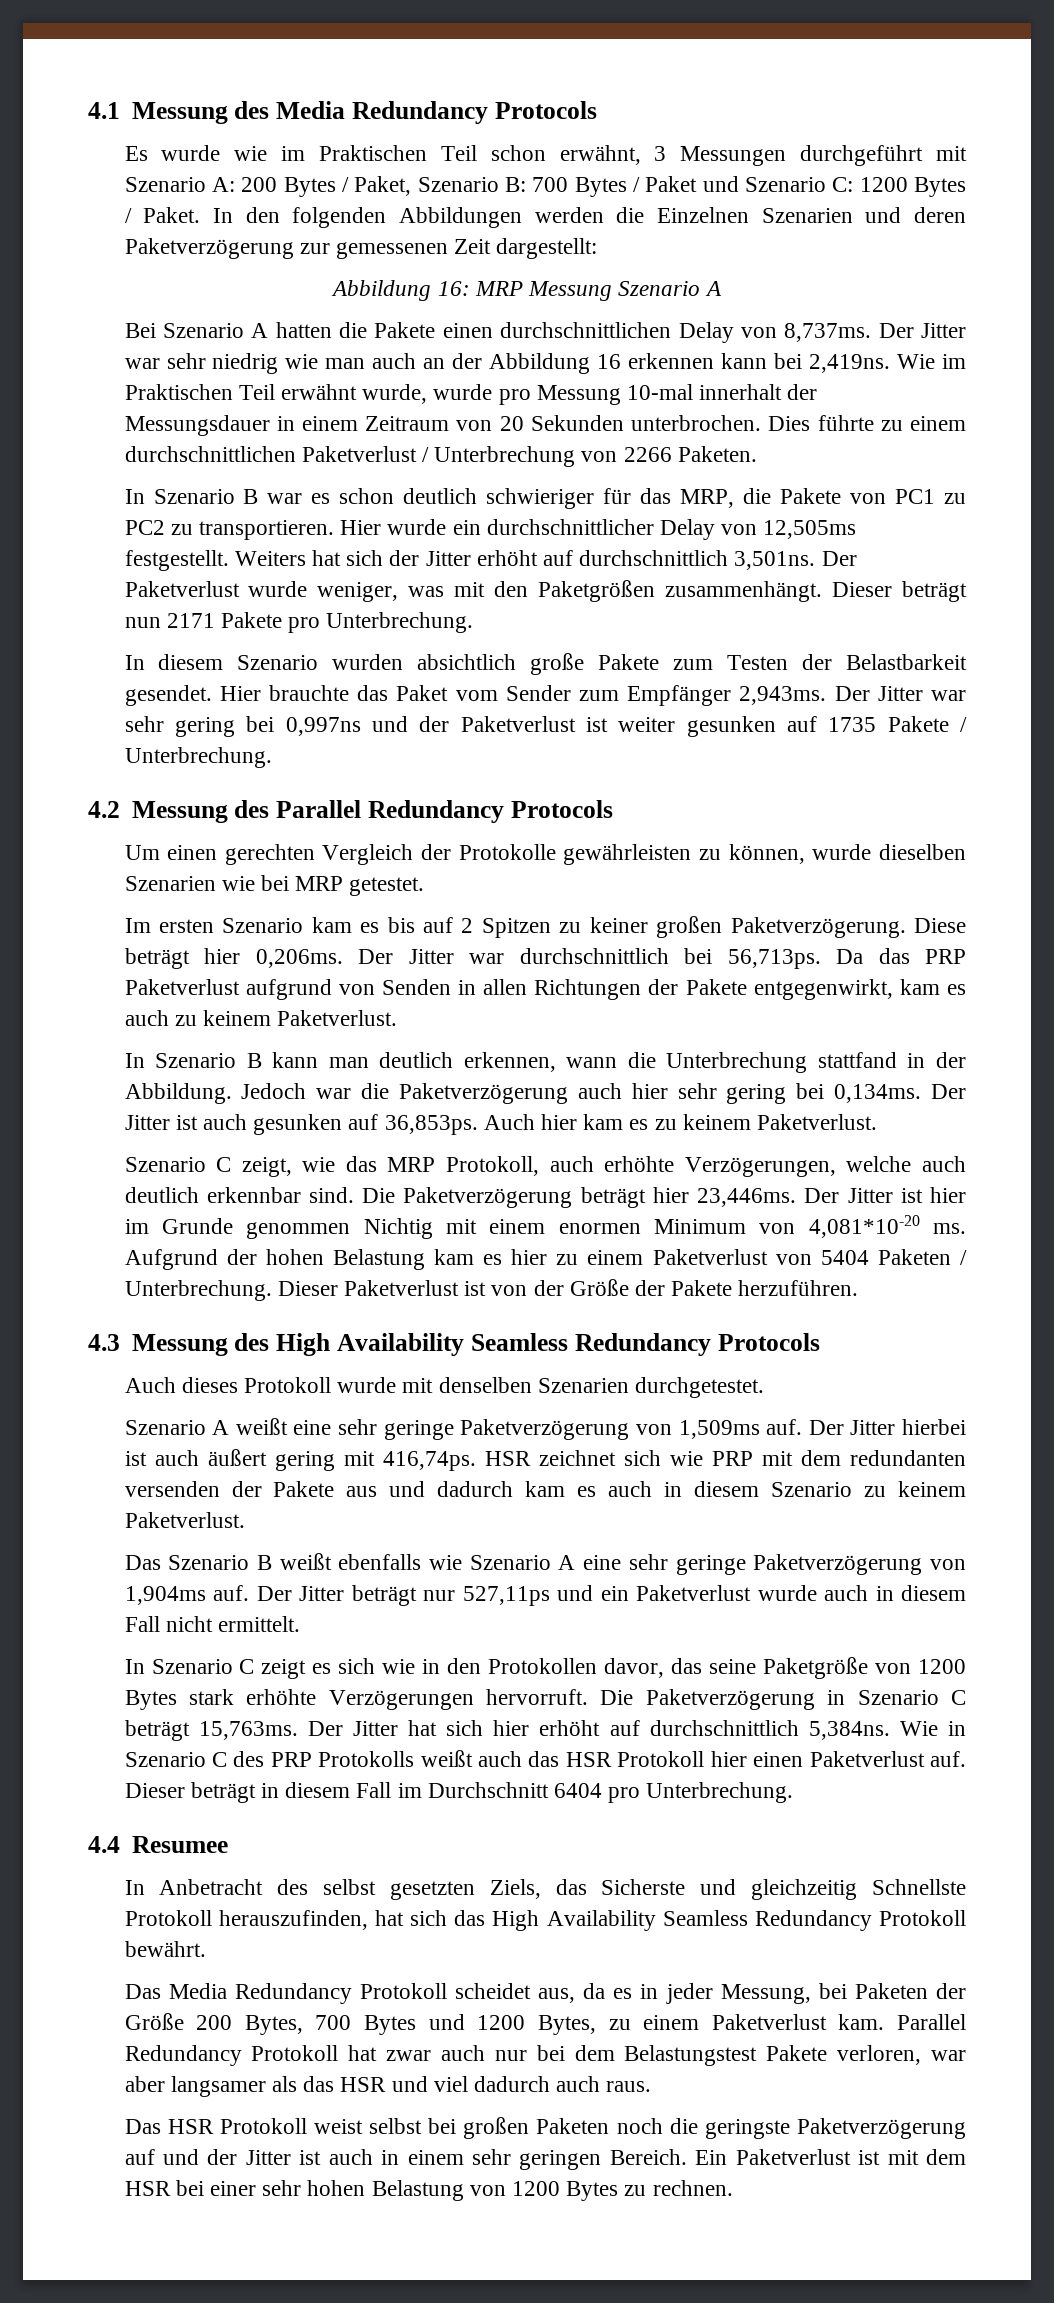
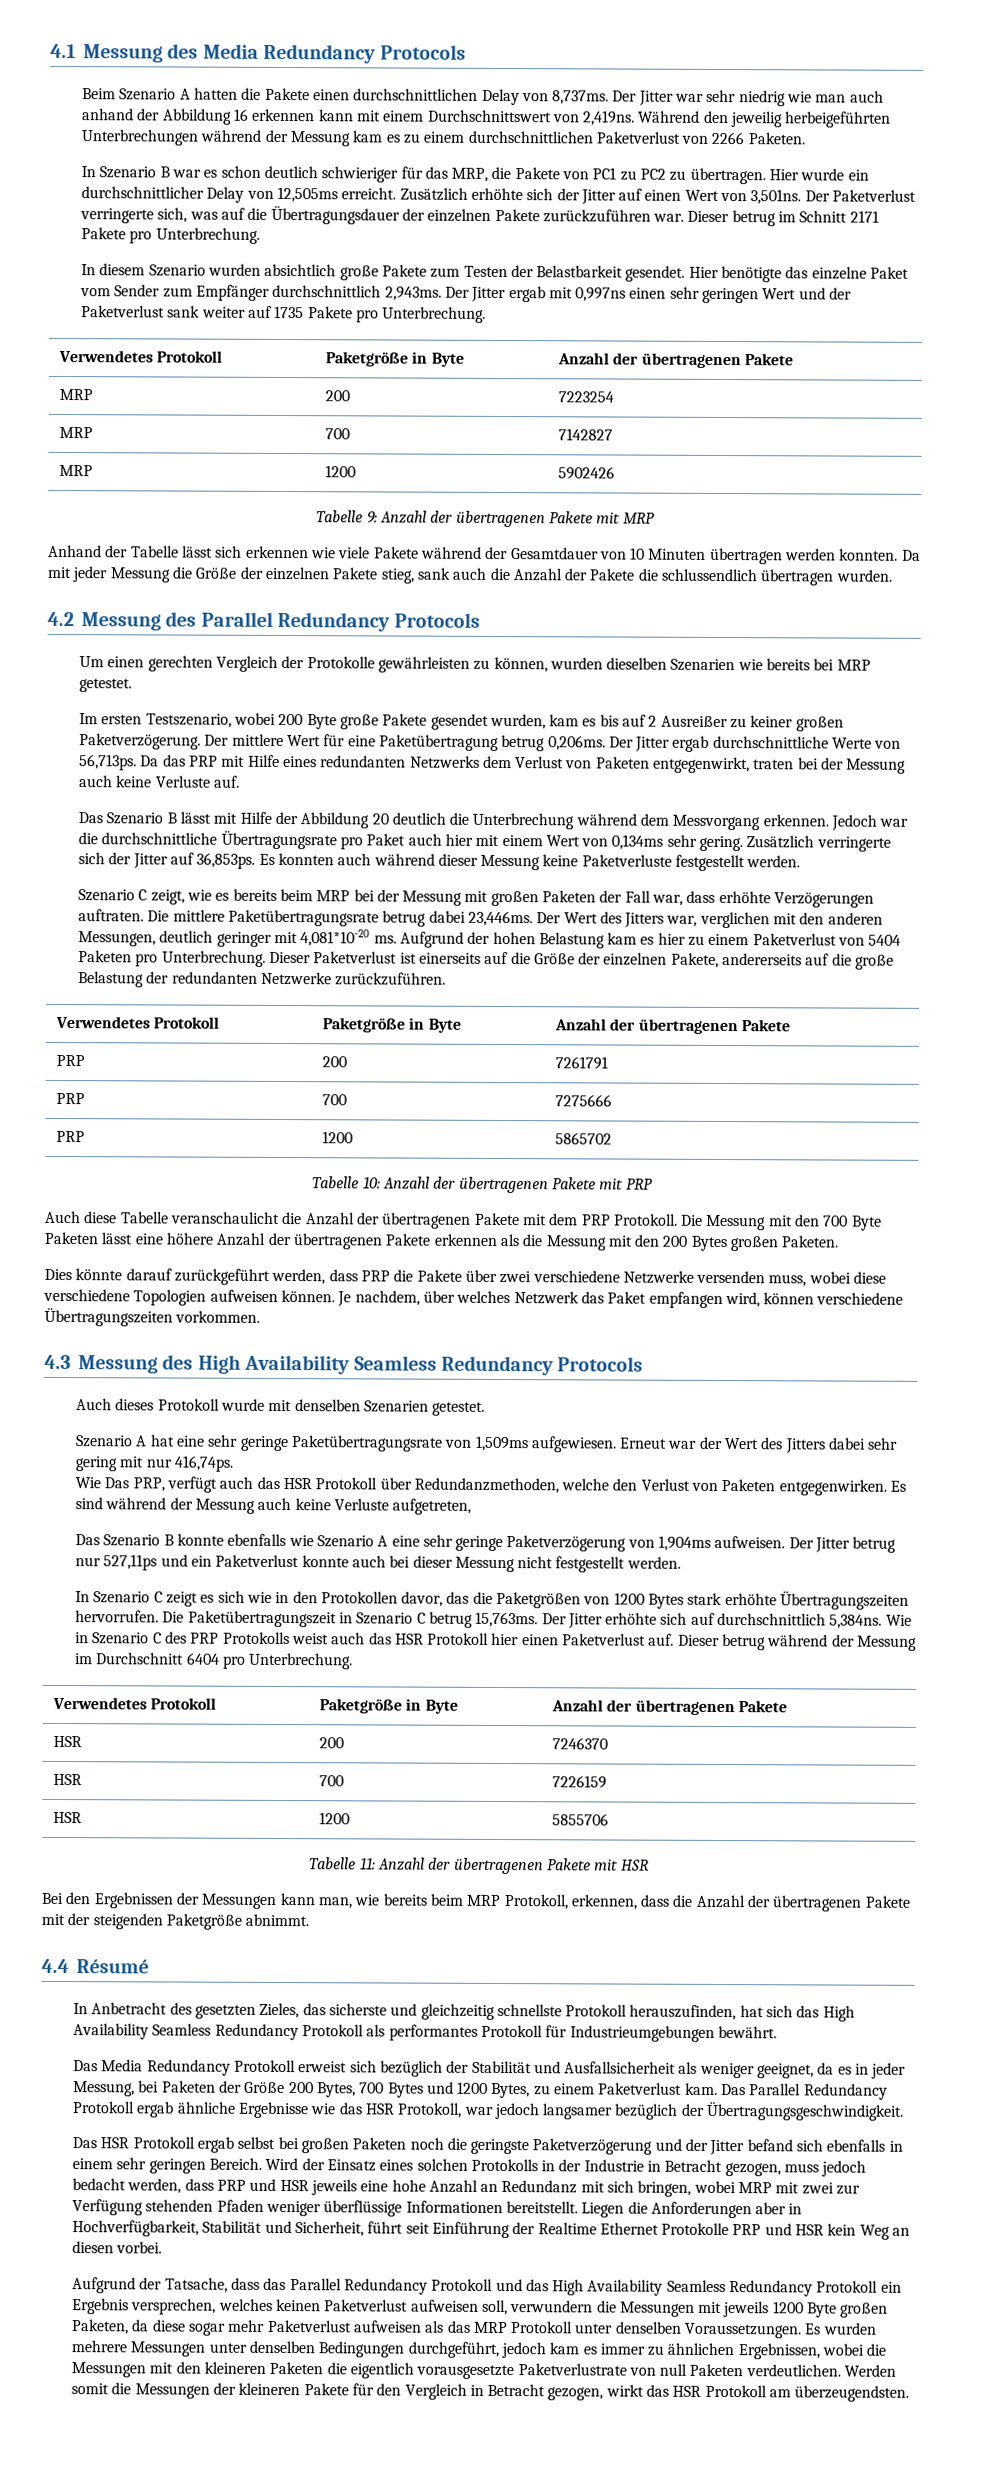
[124,145,968,166] [124,176,967,197] [124,207,966,228] [124,238,598,259] [331,280,722,301] [124,323,156,338] Es wurde wie im Praktischen Teil schon erwähnt, 3 Messungen durchgeführt mit Szenario A: 200 Bytes / Paket, Szenario B: 700 Bytes / Paket und Szenario C: 1200 Bytes / Paket. In den folgenden Abbildungen werden die Einzelnen Szenarien und deren Paketverzögerung zur gemessenen Zeit dargestellt: // Abbildung 16: MRP Messung Szenario A // Bei -> [81,88,116,100] Beim
[423,358,446,369] an -> [81,108,134,121] anhand
[774,353,967,373] [124,384,818,405] [124,415,874,436] bei 2,419ns. Wie im Praktischen Teil erwähnt wurde, wurde pro Messung 10-mal innerhalt der Messungsdauer in einem Zeitraum von 20 Sekunden unterbrochen. Dies führte -> [356,109,892,128] [80,129,400,147] mit einem Durchschnittswert von 2,419ns. Während den jeweilig herbeigeführten Unterbrechungen während der Messung kam es
[421,446,576,467] / Unterbrechung -> (680, 137) none
[198,520,334,540] transportieren. -> [689,167,766,185] übertragen.
[124,550,857,571] [124,580,967,602] [124,617,161,628] festgestellt. Weiters hat sich der Jitter erhöht auf durchschnittlich 3,501ns. Der Paketverlust wurde weniger, was mit den Paketgrößen zusammenhängt. Dieser beträgt nun -> [341,187,917,205] [79,205,848,227] erreicht. Zusätzlich erhöhte sich der Jitter auf einen Wert von 3,501ns. Der Paketverlust verringerte sich, was auf die Übertragungsdauer der einzelnen Pakete zurückzuführen war. Dieser betrug im Schnitt
[268,685,389,701] brauchte das -> [721,265,867,283] benötigte das einzelne
(732, 695) none -> [272,284,382,298] durchschnittlich
[930,690,966,701] [124,716,776,737] war sehr gering bei 0,997ns und der Paketverlust ist weiter gesunken -> [508,286,853,304] [80,305,246,318] ergab mit 0,997ns einen sehr geringen Wert und der Paketverlust sank weiter
[959,717,967,732] [124,747,272,768] / Unterbrechung. -> [355,306,487,323] [58,349,224,363] [325,351,464,367] [557,352,794,369] [59,388,94,401] [325,390,351,402] [558,391,615,403] [59,426,94,439] [325,428,351,440] [558,428,614,441] [59,464,94,477] [325,465,357,478] [558,466,616,480] [316,510,655,528] [48,544,921,565] [47,566,893,586] pro Unterbrechung. // Verwendetes Protokoll | Paketgröße in Byte | Anzahl der übertragenen Pakete // MRP | 200 | 7223254 // MRP | 700 | 7142827 // MRP | 1200 | 5902426 // Tabelle 9: Anzahl der übertragenen Pakete mit MRP // Anhand der Tabelle lässt sich erkennen wie viele Pakete während der Gesamtdauer von 10 Minuten übertragen werden konnten. Da mit jeder Messung die Größe der einzelnen Pakete stieg, sank auch die Anzahl der Pakete die schlussendlich übertragen wurden.
[812,844,872,860] wurde -> [549,657,603,670] wurden
(255, 883) none -> [766,658,811,671] bereits
[222,918,304,933] Szenario -> [145,712,546,730] Testszenario, wobei 200 Byte große Pakete gesendet wurden,
[481,918,551,938] Spitzen -> [660,715,728,728] Ausreißer
[914,918,966,933] [124,948,967,969] [124,979,967,1000] [124,1010,398,1026] [124,1052,967,1073] [124,1083,967,1104] [124,1114,878,1135] [124,1156,966,1177] [124,1187,967,1208] [124,1218,796,1239] Diese beträgt hier 0,206ms. Der Jitter war durchschnittlich bei 56,713ps. Da das PRP Paketverlust aufgrund von Senden in allen Richtungen der Pakete entgegenwirkt, kam es auch zu keinem Paketverlust. // In Szenario B kann man deutlich erkennen, wann die Unterbrechung stattfand in der Abbildung. Jedoch war die Paketverzögerung auch hier sehr gering bei 0,134ms. Der Jitter ist auch gesunken auf 36,853ps. Auch hier kam es zu keinem Paketverlust. // Szenario C zeigt, wie das MRP Protokoll, auch erhöhte Verzögerungen, welche auch deutlich erkennbar sind. Die Paketverzögerung beträgt hier 23,446ms. Der Jitter ist hier im Grunde genommen Nichtig mit einem enormen Minimum von -> [204,733,902,752] [78,754,907,774] [78,775,240,788] [77,811,909,831] [77,830,891,852] [77,852,801,872] [77,888,875,908] [77,909,883,929] [77,930,298,947] Der mittlere Wert für eine Paketübertragung betrug 0,206ms. Der Jitter ergab durchschnittliche Werte von 56,713ps. Da das PRP mit Hilfe eines redundanten Netzwerks dem Verlust von Paketen entgegenwirkt, traten bei der Messung auch keine Verluste auf. // Das Szenario B lässt mit Hilfe der Abbildung 20 deutlich die Unterbrechung während dem Messvorgang erkennen. Jedoch war die durchschnittliche Übertragungsrate pro Paket auch hier mit einem Wert von 0,134ms sehr gering. Zusätzlich verringerte sich der Jitter auf 36,853ps. Es konnten auch während dieser Messung keine Paketverluste festgestellt werden. // Szenario C zeigt, wie es bereits beim MRP bei der Messung mit großen Paketen der Fall war, dass erhöhte Verzögerungen auftraten. Die mittlere Paketübertragungsrate betrug dabei 23,446ms. Der Wert des Jitters war, verglichen mit den anderen Messungen, deutlich geringer mit
[960,1250,968,1265] / -> [135,953,159,967] pro
[491,1279,859,1296] von der Größe der Pakete herzuführen. -> [418,951,895,970] [77,971,447,988] [55,1015,220,1029] [322,1017,461,1033] [554,1018,791,1035] [56,1054,86,1067] [322,1056,348,1068] [555,1056,609,1070] [56,1092,86,1105] [322,1094,348,1106] [555,1094,613,1107] [56,1130,86,1143] [322,1131,354,1144] [555,1132,613,1145] [312,1176,653,1194] [45,1210,882,1231] [44,1231,839,1252] [44,1268,887,1287] [43,1288,904,1309] [44,1307,261,1327] einerseits auf die Größe der einzelnen Pakete, andererseits auf die große Belastung der redundanten Netzwerke zurückzuführen. // Verwendetes Protokoll | Paketgröße in Byte | Anzahl der übertragenen Pakete // PRP | 200 | 7261791 // PRP | 700 | 7275666 // PRP | 1200 | 5865702 // Tabelle 10: Anzahl der übertragenen Pakete mit PRP // Auch diese Tabelle veranschaulicht die Anzahl der übertragenen Pakete mit dem PRP Protokoll. Die Messung mit den 700 Byte Paketen lässt eine höhere Anzahl der übertragenen Pakete erkennen als die Messung mit den 200 Bytes großen Paketen. // Dies könnte darauf zurückgeführt werden, dass PRP die Pakete über zwei verschiedene Netzwerke versenden muss, wobei diese verschiedene Topologien aufweisen können. Je nachdem, über welches Netzwerk das Paket empfangen wird, können verschiedene Übertragungszeiten vorkommen.
[635,1377,765,1398] [124,1418,630,1440] durchgetestet. // Szenario A weißt eine sehr geringe Paketverzögerung -> [432,1401,486,1416] [75,1434,443,1452] getestet. // Szenario A hat eine sehr geringe Paketübertragungsrate
[766,1419,967,1435] [124,1449,267,1466] auf. Der Jitter hierbei ist auch äußert -> [531,1436,899,1454] aufgewiesen. Erneut war der Wert des Jitters dabei sehr
(375, 1458) none -> [145,1458,172,1468] nur
[484,1450,966,1466] [124,1481,966,1497] [124,1512,245,1528] [124,1553,332,1570] HSR zeichnet sich wie PRP mit dem redundanten versenden der Pakete aus und dadurch kam es auch in diesem Szenario zu keinem Paketverlust. // Das Szenario B weißt -> [74,1476,907,1496] [74,1497,472,1515] [74,1533,224,1547] // Wie Das PRP, verfügt auch das HSR Protokoll über Redundanzmethoden, welche den Verlust von Paketen entgegenwirken. Es sind während der Messung auch keine Verluste aufgetreten, // Das Szenario B konnte
[213,1585,417,1606] auf. Der Jitter beträgt -> [714,1535,897,1553] aufweisen. Der Jitter betrug
[757,1585,966,1601] [124,1616,300,1632] wurde auch in diesem Fall nicht ermittelt. -> [301,1555,681,1573] konnte auch bei dieser Messung nicht festgestellt werden.
[709,1657,869,1679] seine Paketgröße -> [472,1591,582,1609] die Paketgrößen
[328,1689,966,1710] [124,1720,190,1741] Verzögerungen hervorruft. Die Paketverzögerung in Szenario C beträgt -> [780,1591,910,1610] [74,1610,473,1628] Übertragungszeiten hervorrufen. Die Paketübertragungszeit in Szenario C betrug
[408,1720,601,1736] hat sich hier erhöht -> [605,1612,688,1625] erhöhte sich
[420,1750,473,1767] weißt -> [291,1633,329,1645] weist
[190,1782,392,1803] beträgt in diesem Fall -> [722,1634,918,1651] betrug während der Messung
(794, 1792) none -> [52,1696,217,1710] [319,1698,458,1714] [551,1699,788,1716] [53,1735,83,1748] [319,1737,345,1749] [552,1737,609,1750] [53,1773,83,1786] [319,1775,345,1787] [552,1775,608,1789] [53,1811,83,1824] [319,1812,351,1825] [552,1813,610,1826] [309,1857,649,1875] [41,1892,910,1912] [41,1913,310,1930] // Verwendetes Protokoll | Paketgröße in Byte | Anzahl der übertragenen Pakete // HSR | 200 | 7246370 // HSR | 700 | 7226159 // HSR | 1200 | 5855706 // Tabelle 11: Anzahl der übertragenen Pakete mit HSR // Bei den Ergebnissen der Messungen kann man, wie bereits beim MRP Protokoll, erkennen, dass die Anzahl der übertragenen Pakete mit der steigenden Paketgröße abnimmt.
[131,1836,228,1853] Resumee -> [76,1959,149,1974] Résumé
[323,1879,686,1900] selbst gesetzten Ziels, das Sicherste -> [194,2002,387,2019] gesetzten Zieles, das sicherste
[872,1879,967,1895] Schnellste -> [496,2003,562,2017] schnellste
(967, 1918) none -> [366,2024,715,2042] als performantes Protokoll für Industrieumgebungen
[454,1983,576,2003] scheidet aus, -> [298,2060,815,2079] erweist sich bezüglich der Stabilität und Ausfallsicherheit als weniger geeignet,
[897,2014,967,2030] [124,2045,966,2066] [124,2076,652,2097] Parallel Redundancy Protokoll hat zwar auch nur bei dem Belastungstest Pakete verloren, war aber langsamer als das HSR und viel dadurch auch raus. -> [721,2083,888,2100] [72,2101,905,2121] Das Parallel Redundancy Protokoll ergab ähnliche Ergebnisse wie das HSR Protokoll, war jedoch langsamer bezüglich der Übertragungsgeschwindigkeit.
[313,2119,363,2134] weist -> [196,2136,234,2153] ergab
[124,2149,155,2165] auf -> (653, 2146) none
[299,2149,373,2165] ist auch -> [746,2139,886,2152] befand sich ebenfalls
[695,2149,967,2165] [124,2180,733,2201] Ein Paketverlust ist mit dem HSR bei einer sehr hohen Belastung von 1200 Bytes zu rechnen. -> [265,2157,867,2177] [71,2178,861,2197] [71,2199,803,2219] [71,2220,911,2240] [71,2241,163,2254] [71,2277,902,2297] [71,2298,889,2318] [70,2319,877,2339] [70,2340,887,2360] [70,2361,897,2380] [70,2382,910,2402] Wird der Einsatz eines solchen Protokolls in der Industrie in Betracht gezogen, muss jedoch bedacht werden, dass PRP und HSR jeweils eine hohe Anzahl an Redundanz mit sich bringen, wobei MRP mit zwei zur Verfügung stehenden Pfaden weniger überflüssige Informationen bereitstellt. Liegen die Anforderungen aber in Hochverfügbarkeit, Stabilität und Sicherheit, führt seit Einführung der Realtime Ethernet Protokolle PRP und HSR kein Weg an diesen vorbei. // Aufgrund der Tatsache, dass das Parallel Redundancy Protokoll und das High Availability Seamless Redundancy Protokoll ein Ergebnis versprechen, welches keinen Paketverlust aufweisen soll, verwundern die Messungen mit jeweils 1200 Byte großen Paketen, da diese sogar mehr Paketverlust aufweisen als das MRP Protokoll unter denselben Voraussetzungen. Es wurden mehrere Messungen unter denselben Bedingungen durchgeführt, jedoch kam es immer zu ähnlichen Ergebnissen, wobei die Messungen mit den kleineren Paketen die eigentlich vorausgesetzte Paketverlustrate von null Paketen verdeutlichen. Werden somit die Messungen der kleineren Pakete für den Vergleich in Betracht gezogen, wirkt das HSR Protokoll am überzeugendsten.

